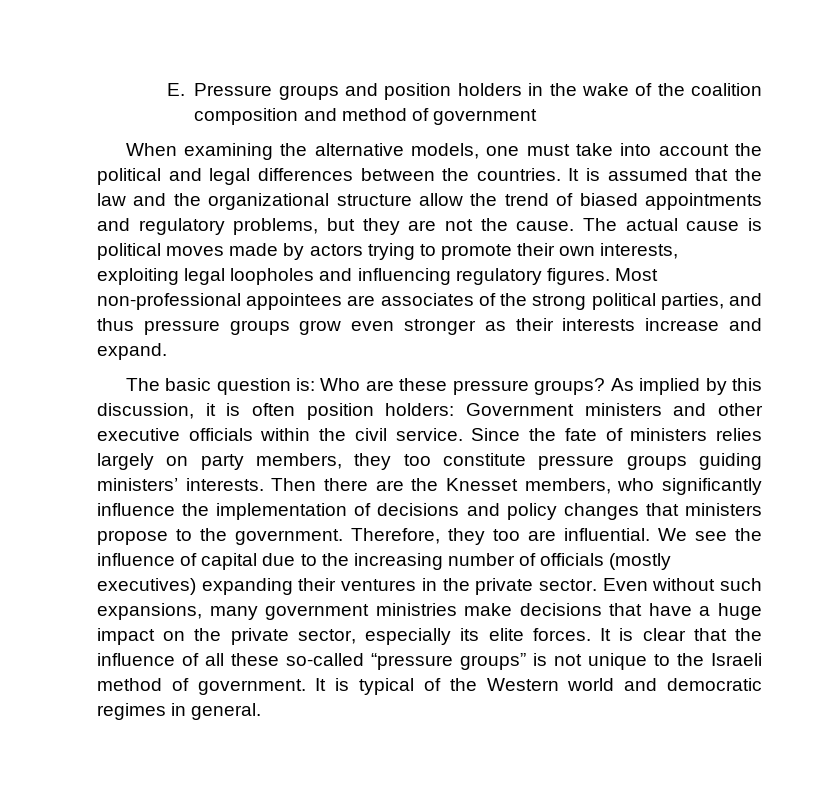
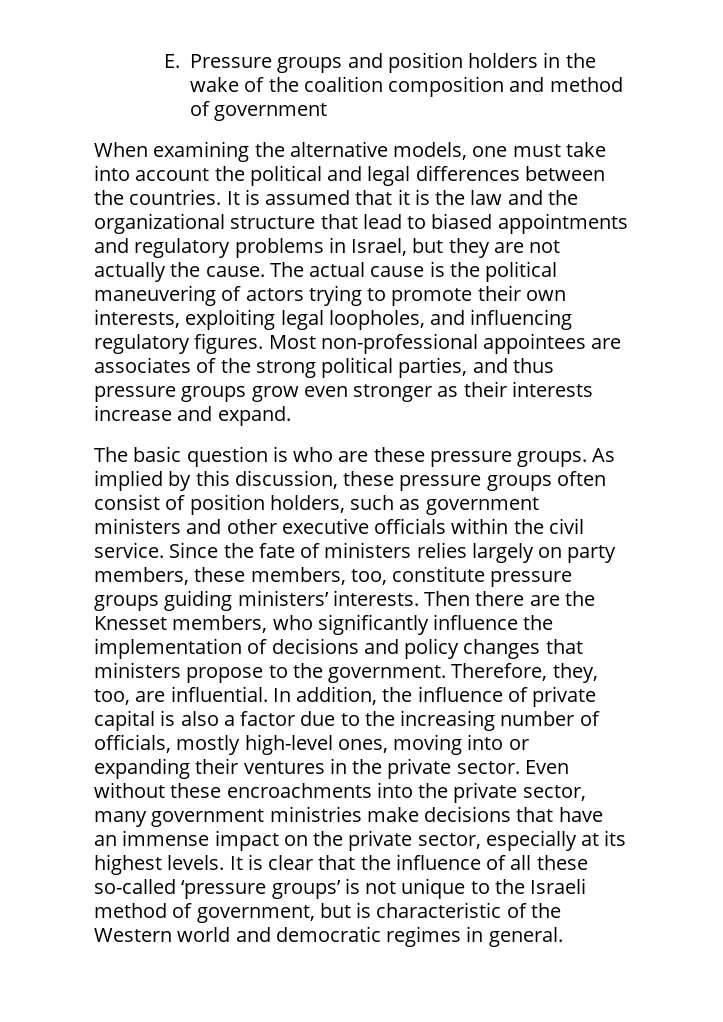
(729, 174) none -> [397,189,430,205] it is
[419,193,574,206] allow the trend of -> [320,214,427,229] that lead to
[233,218,319,235] problems, -> [234,237,408,258] problems in Israel,
(474, 225) none -> [94,262,166,282] actually
[97,243,305,260] political moves made by -> [449,261,558,282] [94,285,242,306] the political maneuvering of
[230,268,315,285] loopholes -> [328,310,425,330] loopholes,
[296,378,361,391] is: Who -> [272,446,334,462] is who
[534,378,606,395] groups? -> [517,451,588,467] groups.
[205,403,574,420] it is often position holders: Government -> [343,471,606,491] [94,494,539,515] these pressure groups often consist of position holders, such as government
[354,453,431,470] they too -> [194,567,387,585] these members, too,
[448,528,762,545] [97,553,258,570] they too are influential. We see the influence of capital -> [552,663,598,683] [94,686,597,707] [94,710,296,731] they, too, are influential. In addition, the influence of private capital is also a factor
[540,553,672,570] [97,578,196,595] officials (mostly executives) -> [94,734,529,755] officials, mostly high-level ones, moving into or
[720,578,762,591] [97,603,202,620] such expansions, -> [170,782,586,803] these encroachments into the private sector,
[699,603,762,620] a huge -> [94,830,210,846] an immense
[460,628,591,641] its elite forces. -> [581,830,627,846] [94,854,225,875] at its highest levels.
[371,653,526,670] “pressure groups” -> [181,880,341,899] ‘pressure groups’
[197,678,415,695] government. It is typical -> [196,902,502,923] government, but is characteristic

